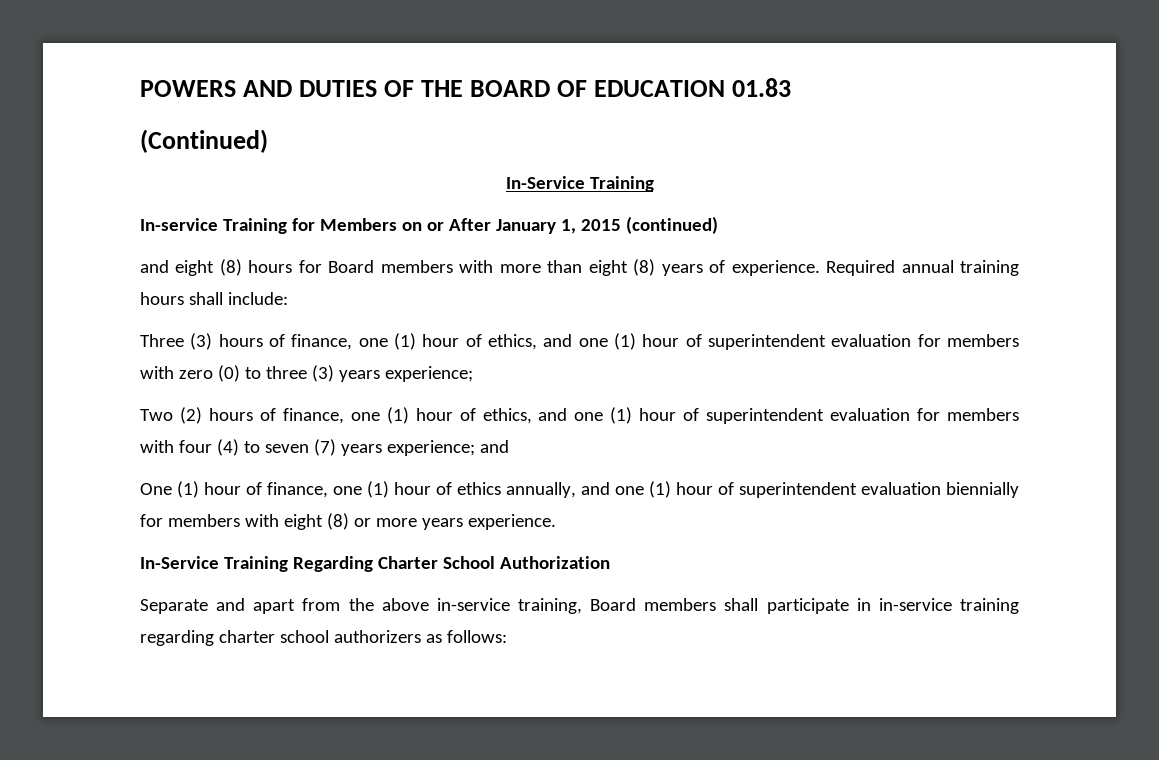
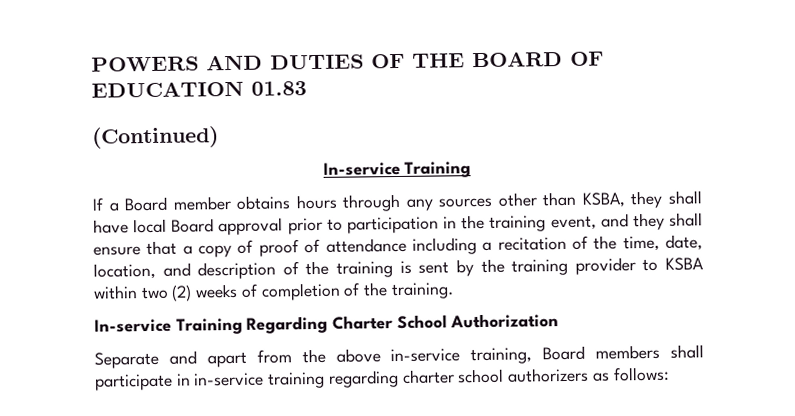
[505,176,585,189] In-Service -> [322,161,401,176] In-service
[140,216,718,234] [140,259,1020,276] [140,292,288,305] [140,333,1020,350] [140,365,473,382] [140,407,1020,424] [140,439,509,456] [140,481,1019,498] [140,513,556,530] [140,556,219,569] In-service Training for Members on or After January 1, 2015 (continued) // and eight (8) hours for Board members with more than eight (8) years of experience. Required annual training hours shall include: // Three (3) hours of finance, one (1) hour of ethics, and one (1) hour of superintendent evaluation for members with zero (0) to three (3) years experience; // Two (2) hours of finance, one (1) hour of ethics, and one (1) hour of superintendent evaluation for members with four (4) to seven (7) years experience; and // One (1) hour of finance, one (1) hour of ethics annually, and one (1) hour of superintendent evaluation biennially for members with eight (8) or more years experience. // In-Service -> [92,190,702,212] [93,212,703,236] [93,234,703,258] [93,257,705,280] [93,282,454,302] [94,318,172,333] If a Board member obtains hours through any sources other than KSBA, they shall have local Board approval prior to participation in the training event, and they shall ensure that a copy of proof of attendance including a recitation of the time, date, location, and description of the training is sent by the training provider to KSBA within two (2) weeks of completion of the training. // In-service

